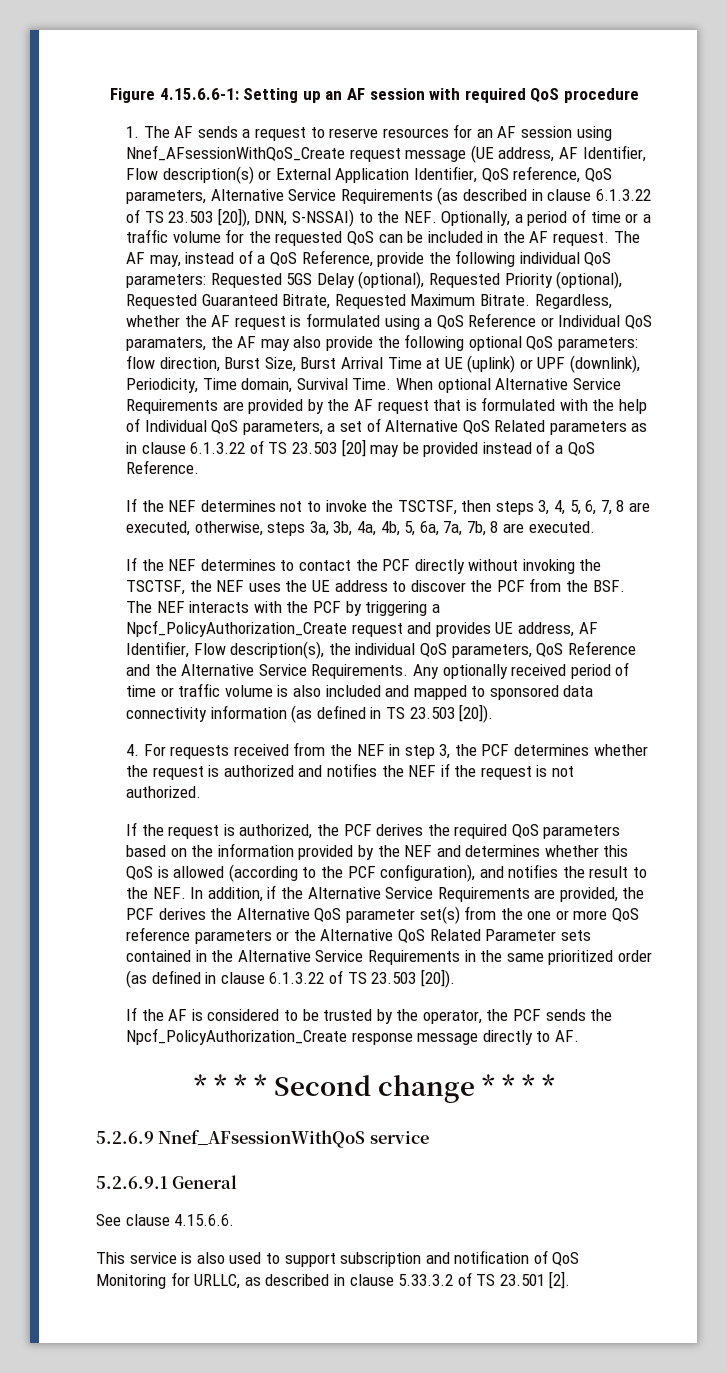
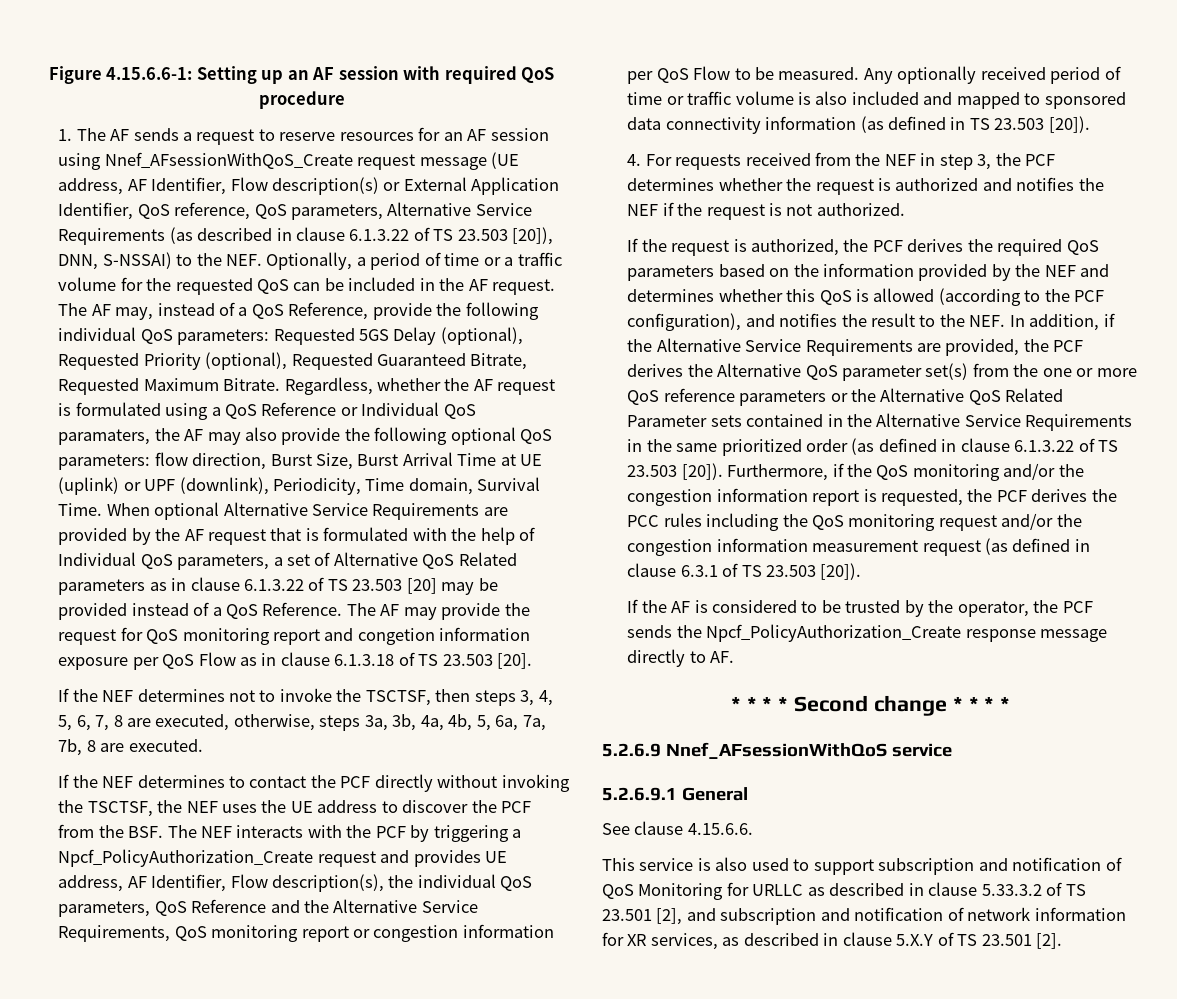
(199, 467) none -> [346,603,530,620] [58,627,531,645] [58,652,533,670] The AF may provide the request for QoS monitoring report and congetion information exposure per QoS Flow as in clause 6.1.3.18 of TS 23.503 [20].
[311,664,409,679] Requirements. -> [58,924,554,942] [627,66,860,84] Requirements, QoS monitoring report or congestion information per QoS Flow to be measured.
(455, 978) none -> [727,463,1084,481] [627,488,1117,506] [627,513,1082,531] [627,538,1090,556] [627,563,862,580] Furthermore, if the QoS monitoring and/or the congestion information report is requested, the PCF derives the PCC rules including the QoS monitoring request and/or the congestion information measurement request (as defined in clause 6.3.1 of TS 23.503 [20]).
[194,1274,241,1289] URLLC, -> [752,884,804,896] URLLC
(545, 1280) none -> [656,907,1126,925] [602,932,1032,950] [2], and subscription and notification of network information for XR services, as described in clause 5.X.Y of TS 23.501

